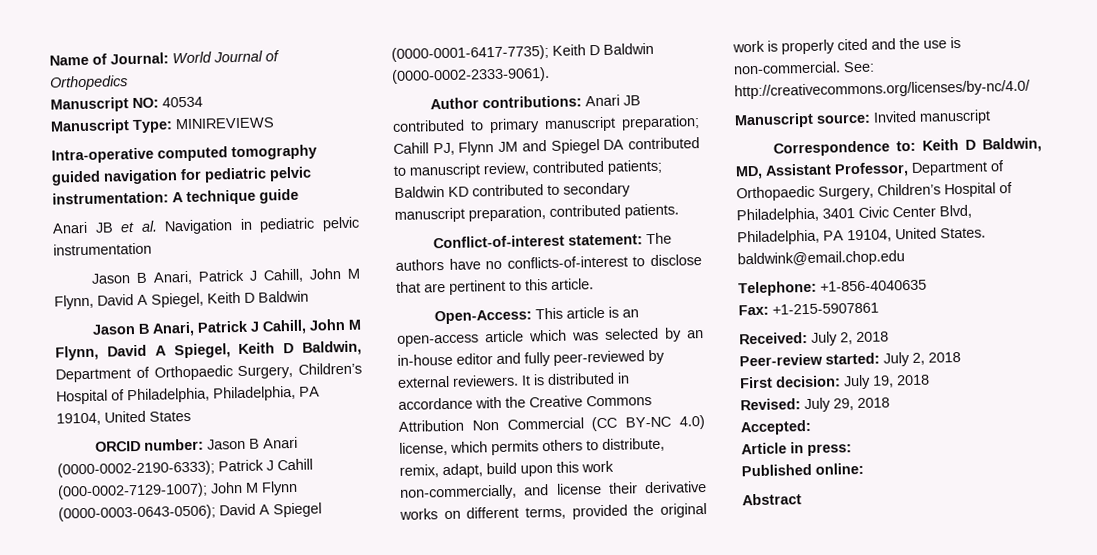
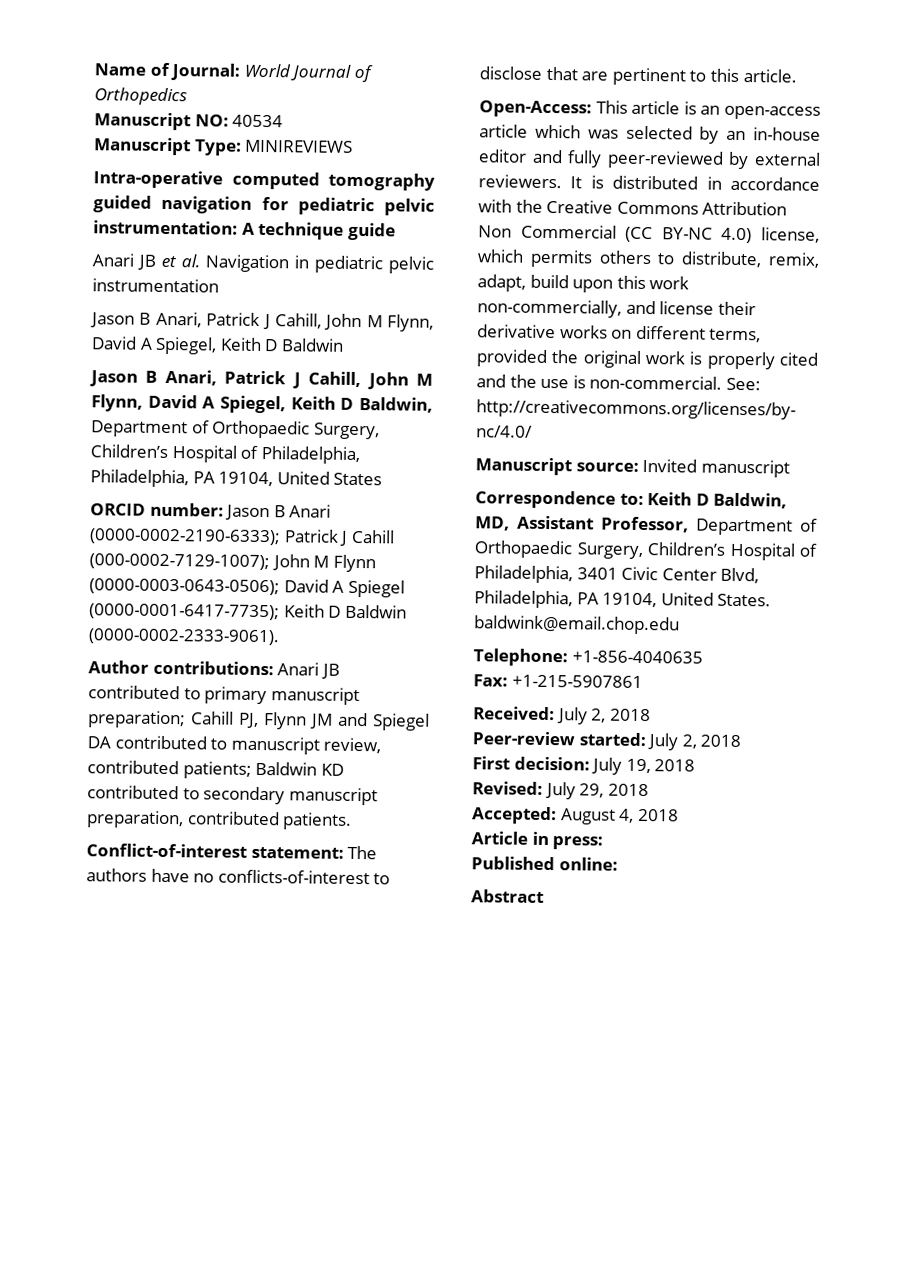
(812, 427) none -> [560,808,679,825] August 4, 2018

